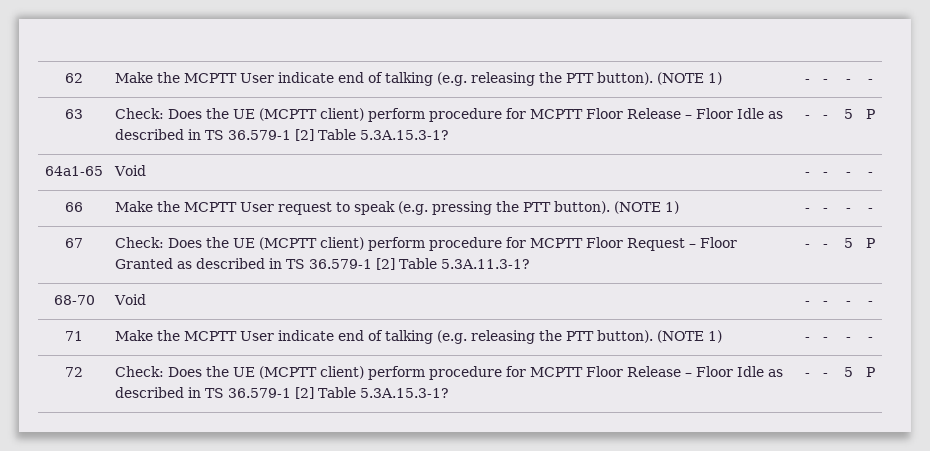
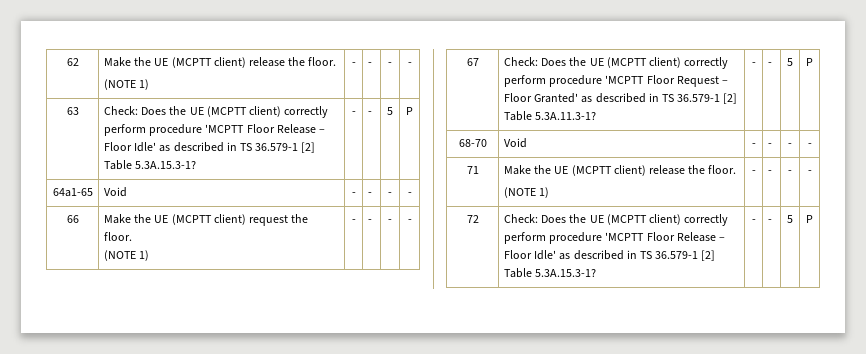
[184,72,654,86] MCPTT User indicate end of talking (e.g. releasing the PTT button). -> [154,57,337,68] UE (MCPTT client) release the floor. //
[368,108,765,122] perform procedure for MCPTT Floor Release – Floor Idle -> [284,106,329,118] [103,124,326,136] [103,142,157,152] correctly perform procedure 'MCPTT Floor Release – Floor Idle'
[184,201,611,215] MCPTT User request to speak (e.g. pressing the PTT button). -> [154,214,309,226] [103,232,132,241] UE (MCPTT client) request the floor. //
[368,237,584,251] perform procedure for MCPTT -> [684,57,729,69] [503,75,645,87] correctly perform procedure 'MCPTT
[115,258,174,269] Granted -> [534,93,579,103] Granted'
[184,330,654,344] MCPTT User indicate end of talking (e.g. releasing the PTT button). -> [554,165,737,176] UE (MCPTT client) release the floor. //
[368,366,765,380] perform procedure for MCPTT Floor Release – Floor Idle -> [684,214,729,226] [503,232,726,244] [503,250,557,260] correctly perform procedure 'MCPTT Floor Release – Floor Idle'

